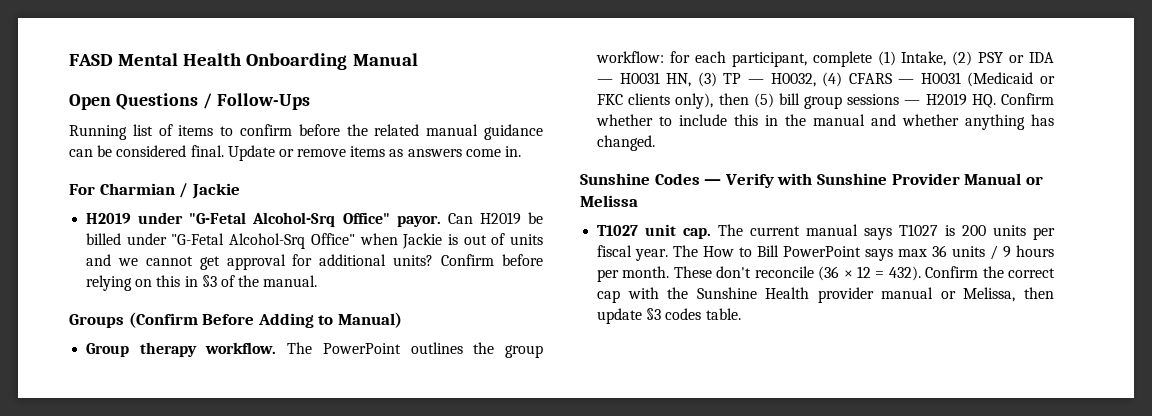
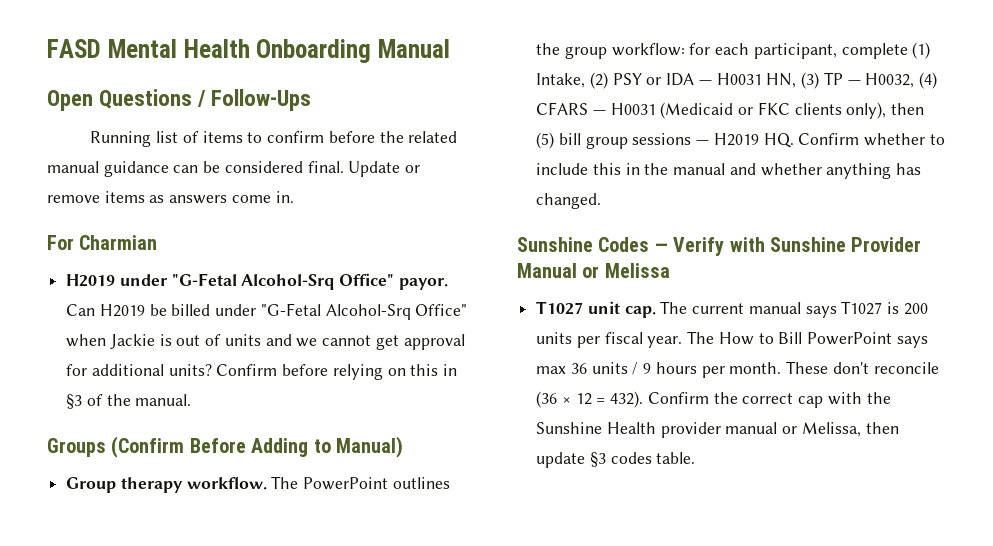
[179,183,240,199] / Jackie -> (158, 242) none

